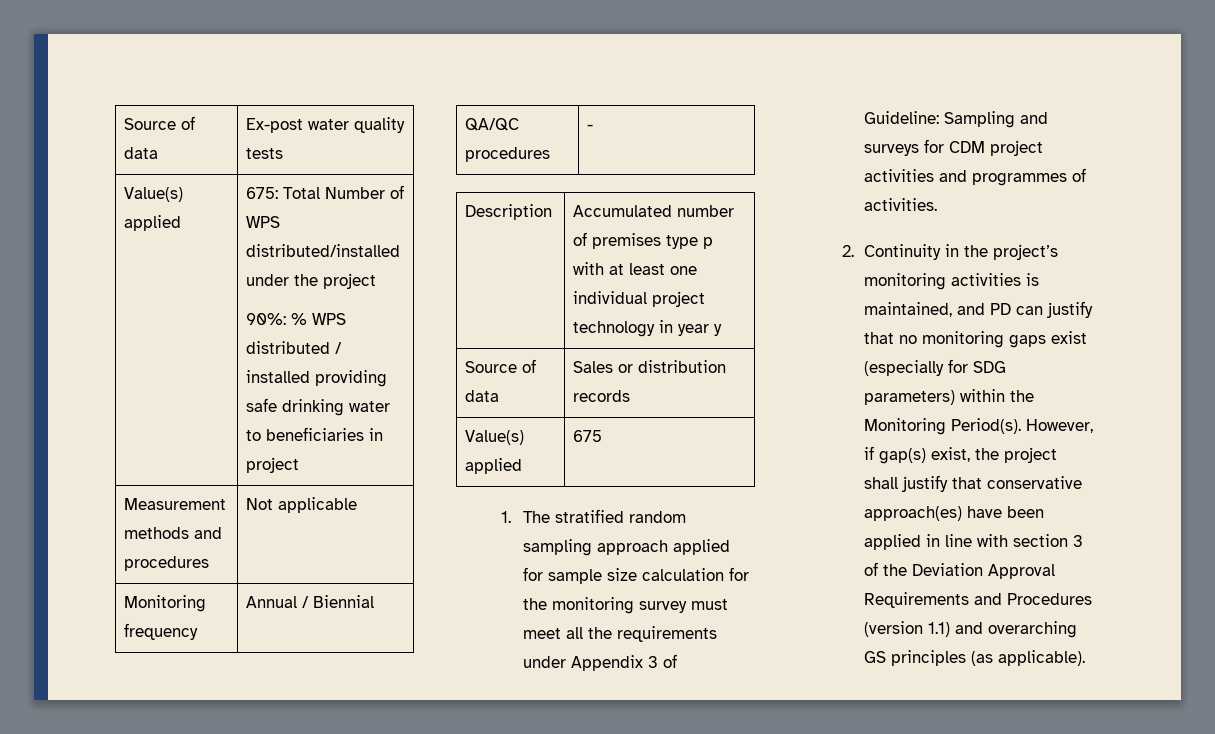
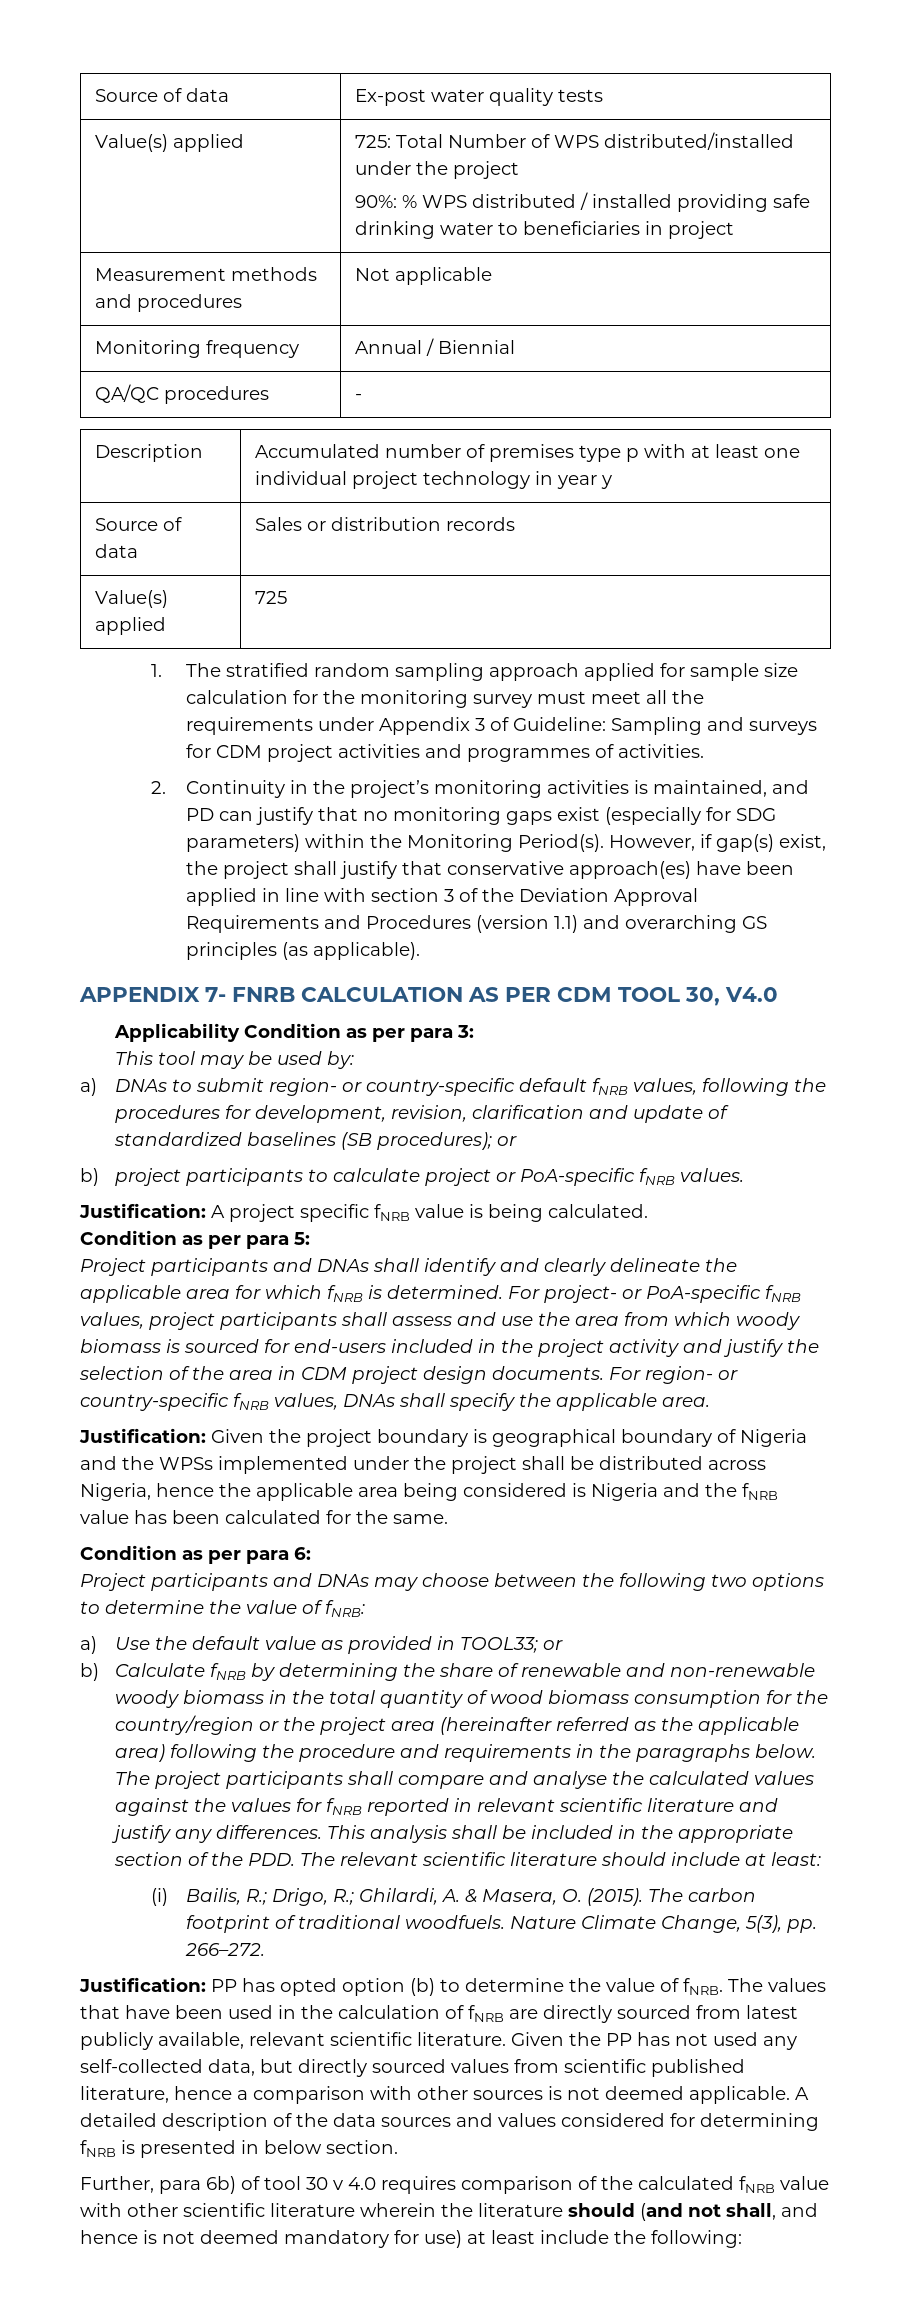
[246,187,279,199] 675: -> [354,135,391,148] 725:
[573,430,603,442] 675 -> [254,591,287,604] 725
(1086, 658) none -> [79,987,778,1006] [114,1023,475,1042] [115,1051,355,1069] [80,1078,827,1096] [115,1105,730,1123] [114,1132,518,1150] [80,1168,745,1186] [79,1203,648,1222] [80,1230,310,1249] [80,1258,737,1276] [80,1285,801,1303] [80,1312,800,1330] [80,1339,819,1357] [79,1366,738,1384] [80,1393,710,1411] [79,1428,807,1447] [80,1456,766,1474] [80,1483,778,1501] [80,1510,448,1524] [80,1545,311,1564] [80,1573,824,1591] [80,1600,365,1617] [80,1636,564,1654] [80,1663,816,1681] [115,1690,829,1708] [115,1715,800,1735] [115,1744,817,1762] [115,1771,815,1789] [115,1798,779,1816] [111,1825,794,1843] [114,1852,822,1866] [150,1888,756,1906] [185,1915,817,1933] [184,1943,265,1956] [79,1977,826,1996] [80,2005,798,2023] [80,2032,797,2050] [80,2059,745,2077] [80,2086,809,2104] [80,2113,819,2131] [80,2140,398,2158] [80,2176,829,2194] [80,2203,818,2221] [80,2230,742,2248] // APPENDIX 7- FNRB CALCULATION AS PER CDM TOOL 30, V4.0 // Applicability Condition as per para 3: // This tool may be used by: // a) DNAs to submit region- or country-specific default fNRB values, following the procedures for development, revision, clarification and update of standardized baselines (SB procedures); or // b) project participants to calculate project or PoA-specific fNRB values. // Justification: A project specific fNRB value is being calculated. // Condition as per para 5: // Project participants and DNAs shall identify and clearly delineate the applicable area for which fNRB is determined. For project- or PoA-specific fNRB values, project participants shall assess and use the area from which woody biomass is sourced for end-users included in the project activity and justify the selection of the area in CDM project design documents. For region- or country-specific fNRB values, DNAs shall specify the applicable area. // Justification: Given the project boundary is geographical boundary of Nigeria and the WPSs implemented under the project shall be distributed across Nigeria, hence the applicable area being considered is Nigeria and the fNRB value has been calculated for the same. // Condition as per para 6: // Project participants and DNAs may choose between the following two options to determine the value of fNRB: // a) Use the default value as provided in TOOL33; or // b) Calculate fNRB by determining the share of renewable and non-renewable woody biomass in the total quantity of wood biomass consumption for the country/region or the project area (hereinafter referred as the applicable area) following the procedure and requirements in the paragraphs below. The project participants shall compare and analyse the calculated values against the values for fNRB reported in relevant scientific literature and justify any differences. This analysis shall be included in the appropriate section of the PDD. The relevant scientific literature should include at least: // (i) Bailis, R.; Drigo, R.; Ghilardi, A. & Masera, O. (2015). The carbon footprint of traditional woodfuels. Nature Climate Change, 5(3), pp. 266–272. // Justification: PP has opted option (b) to determine the value of fNRB. The values that have been used in the calculation of fNRB are directly sourced from latest publicly available, relevant scientific literature. Given the PP has not used any self-collected data, but directly sourced values from scientific published literature, hence a comparison with other sources is not deemed applicable. A detailed description of the data sources and values considered for determining fNRB is presented in below section. // Further, para 6b) of tool 30 v 4.0 requires comparison of the calculated fNRB value with other scientific literature wherein the literature should (and not shall, and hence is not deemed mandatory for use) at least include the following:

